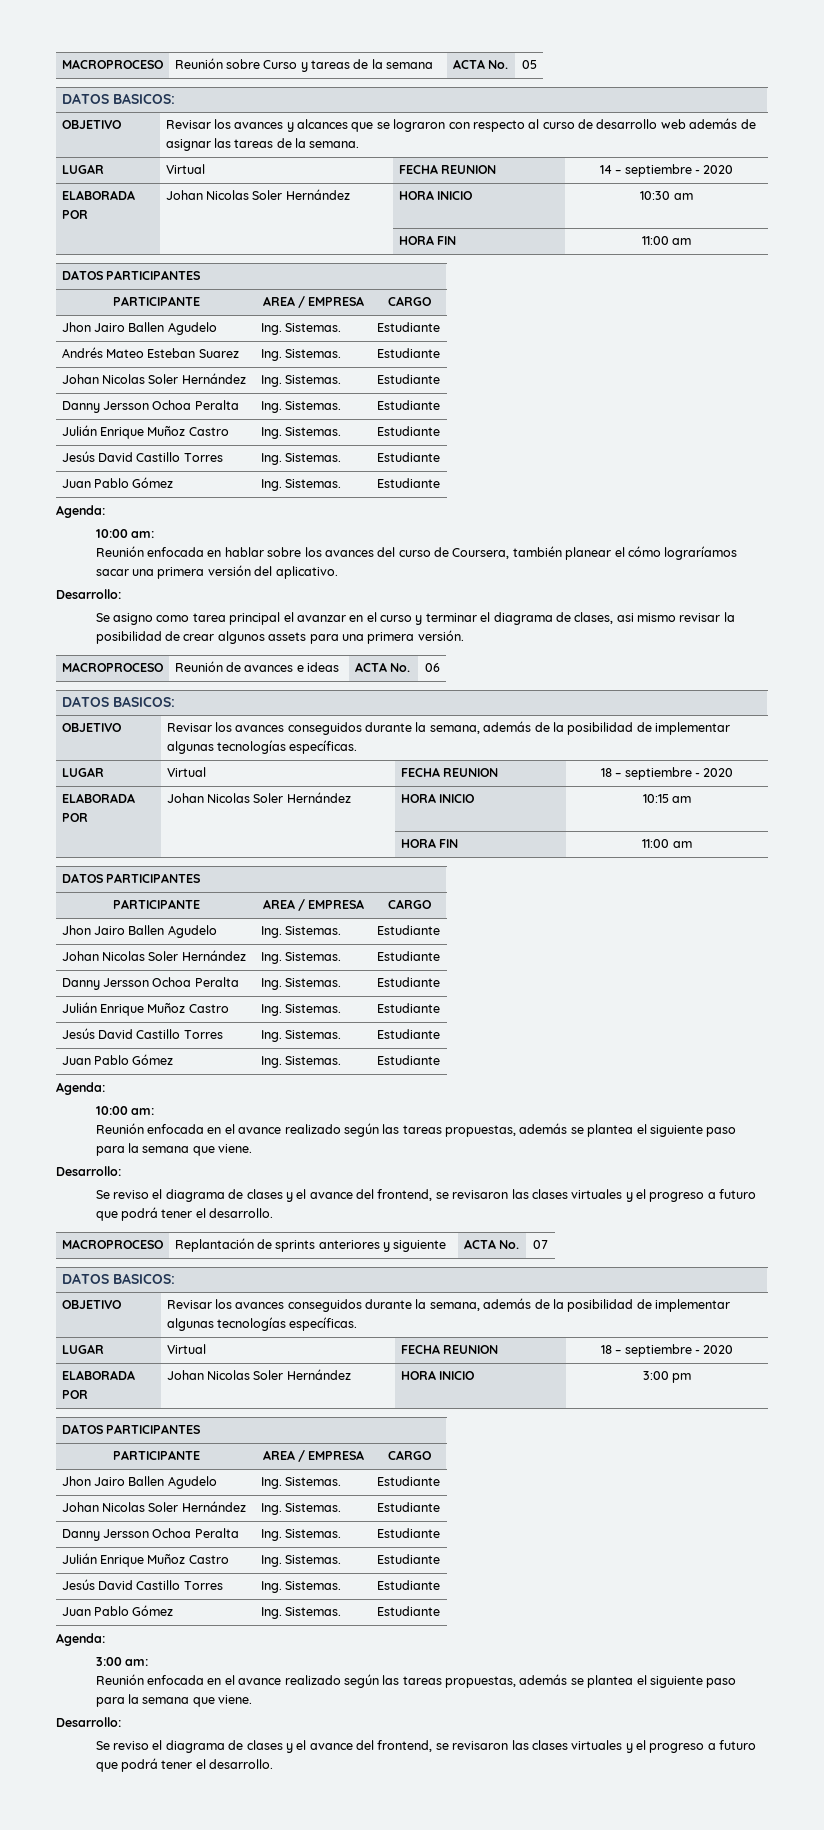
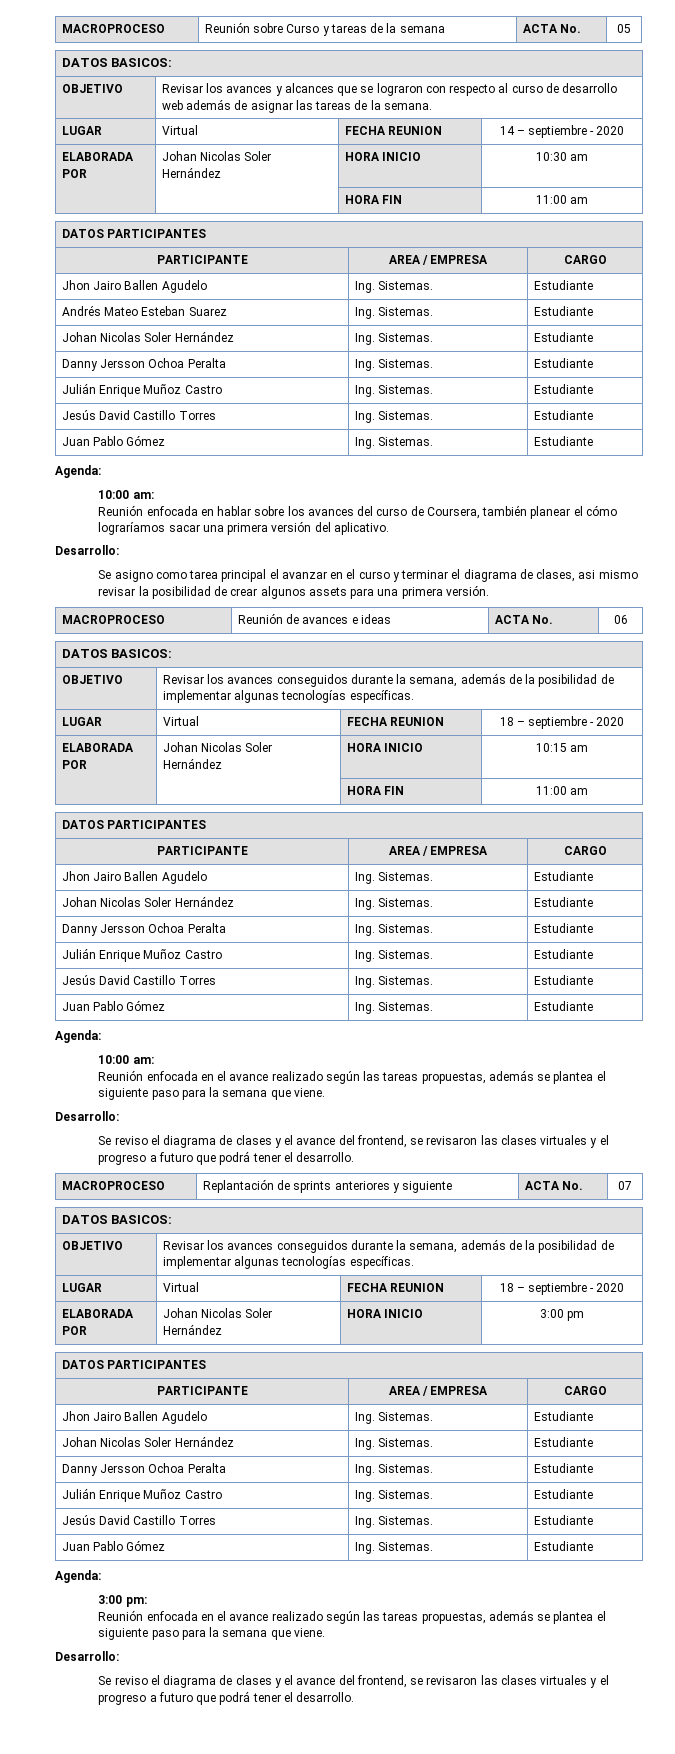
[125,1659,149,1666] am: -> [125,1597,147,1607] pm:

